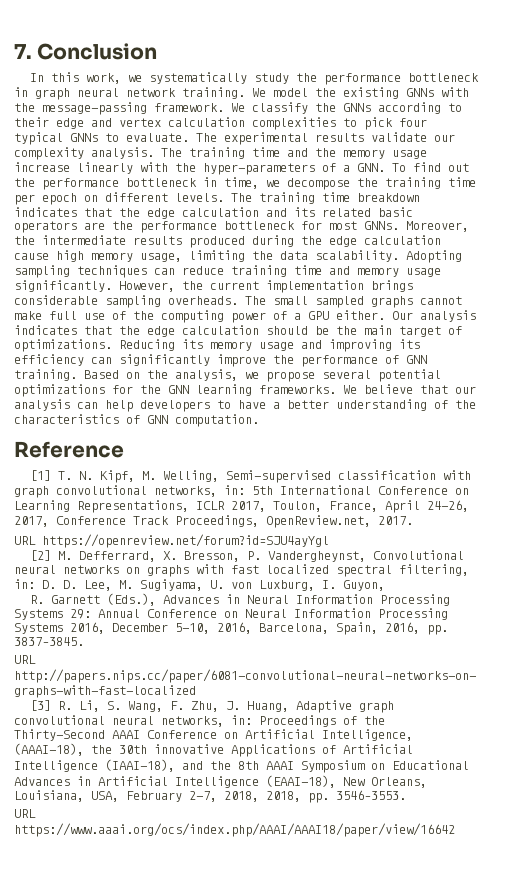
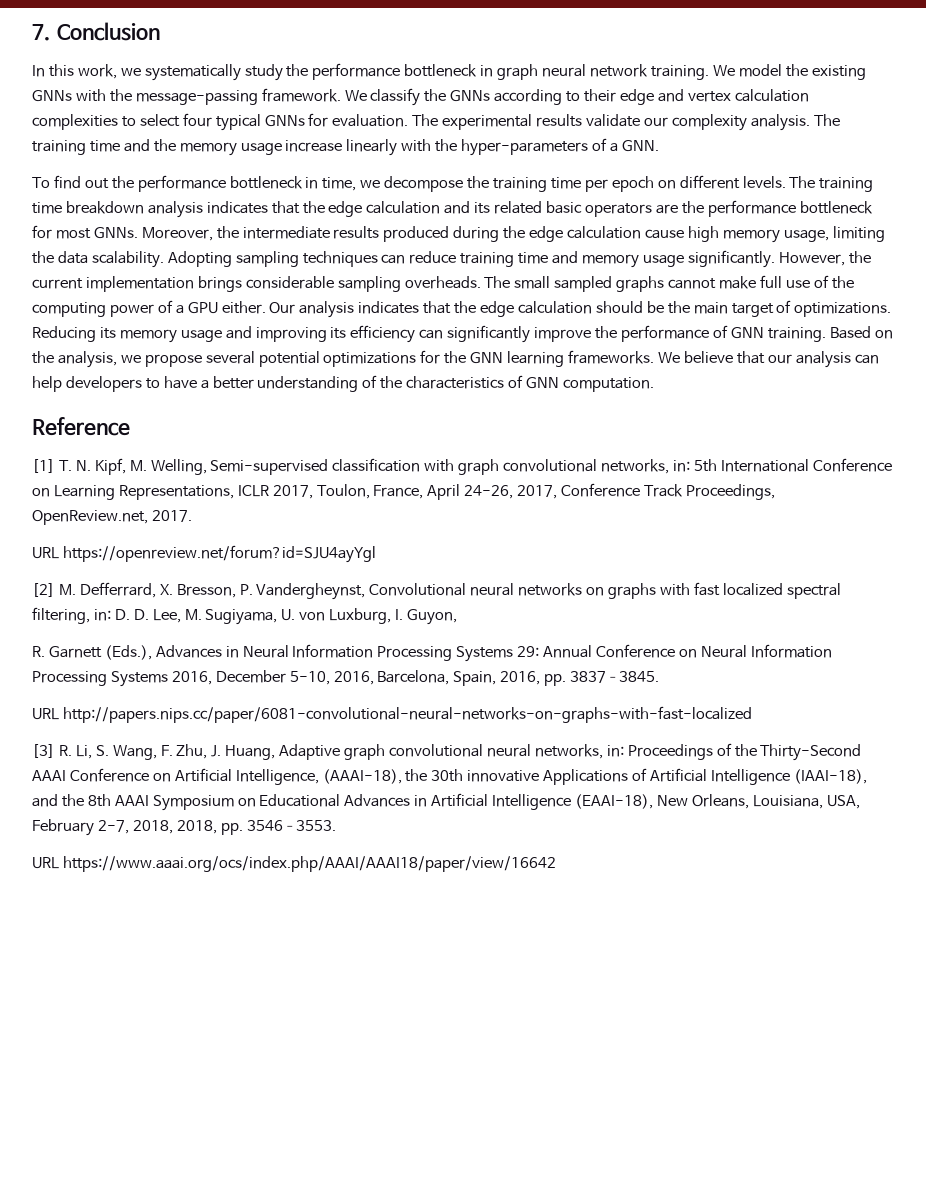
[364,117,393,130] pick -> [139,114,180,127] select
[105,133,189,142] to evaluate. -> [308,113,409,127] for evaluation.
(385, 167) none -> (659, 146) //
(420, 197) none -> [147,201,203,218] analysis

